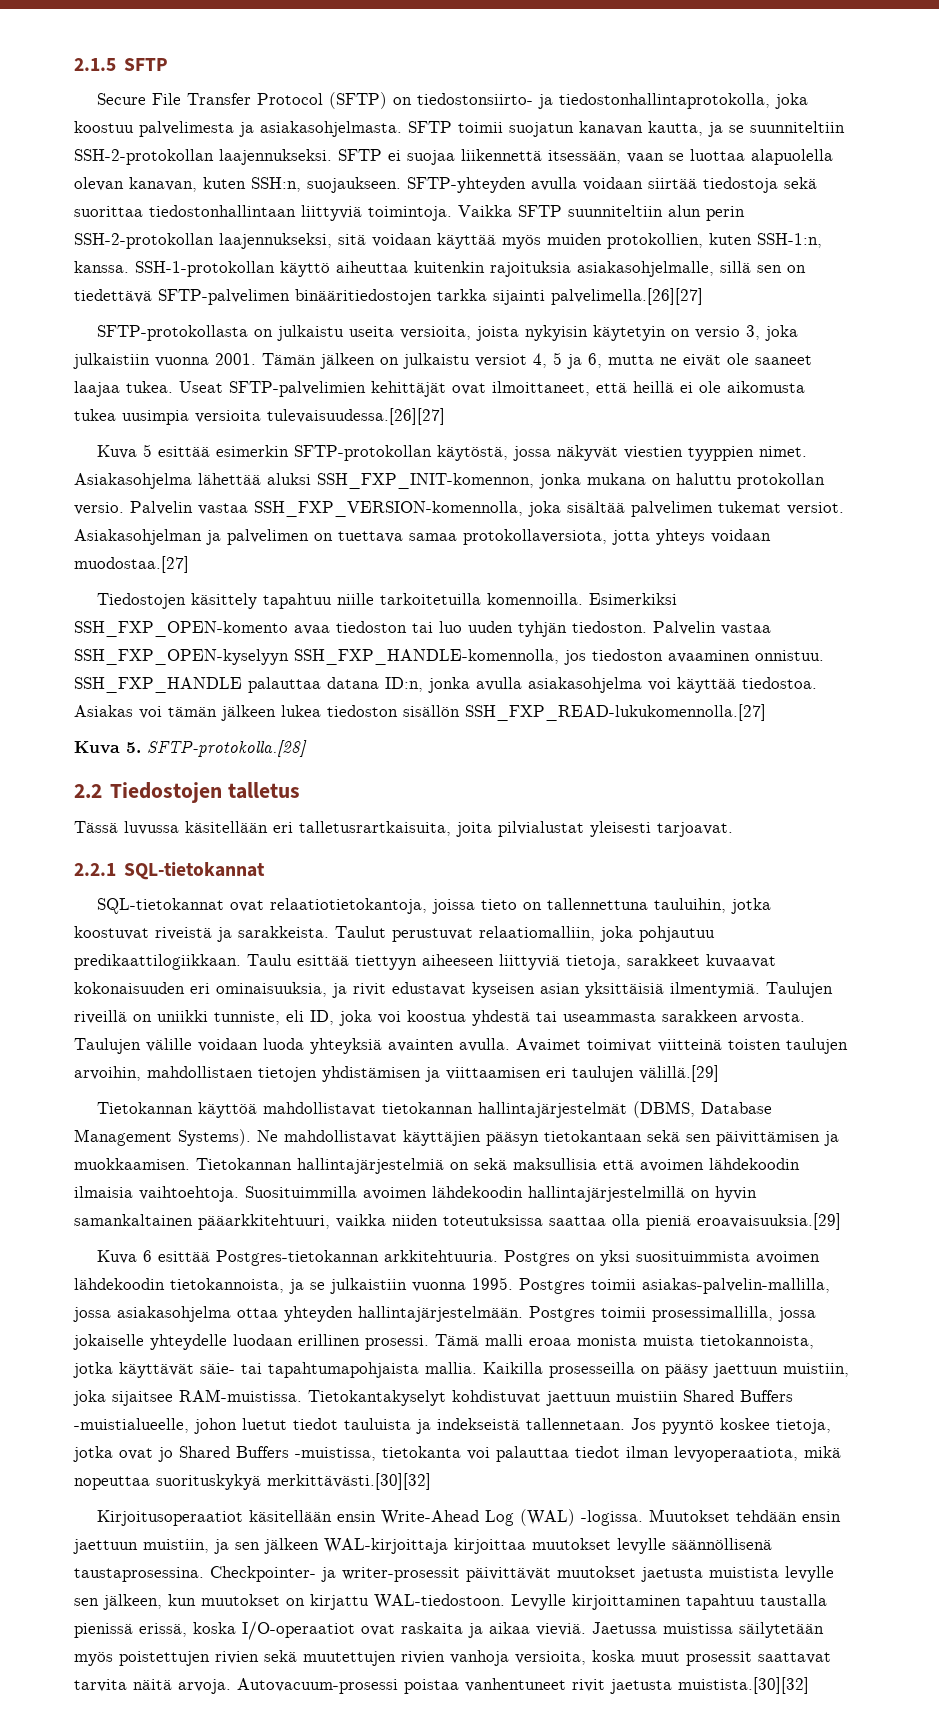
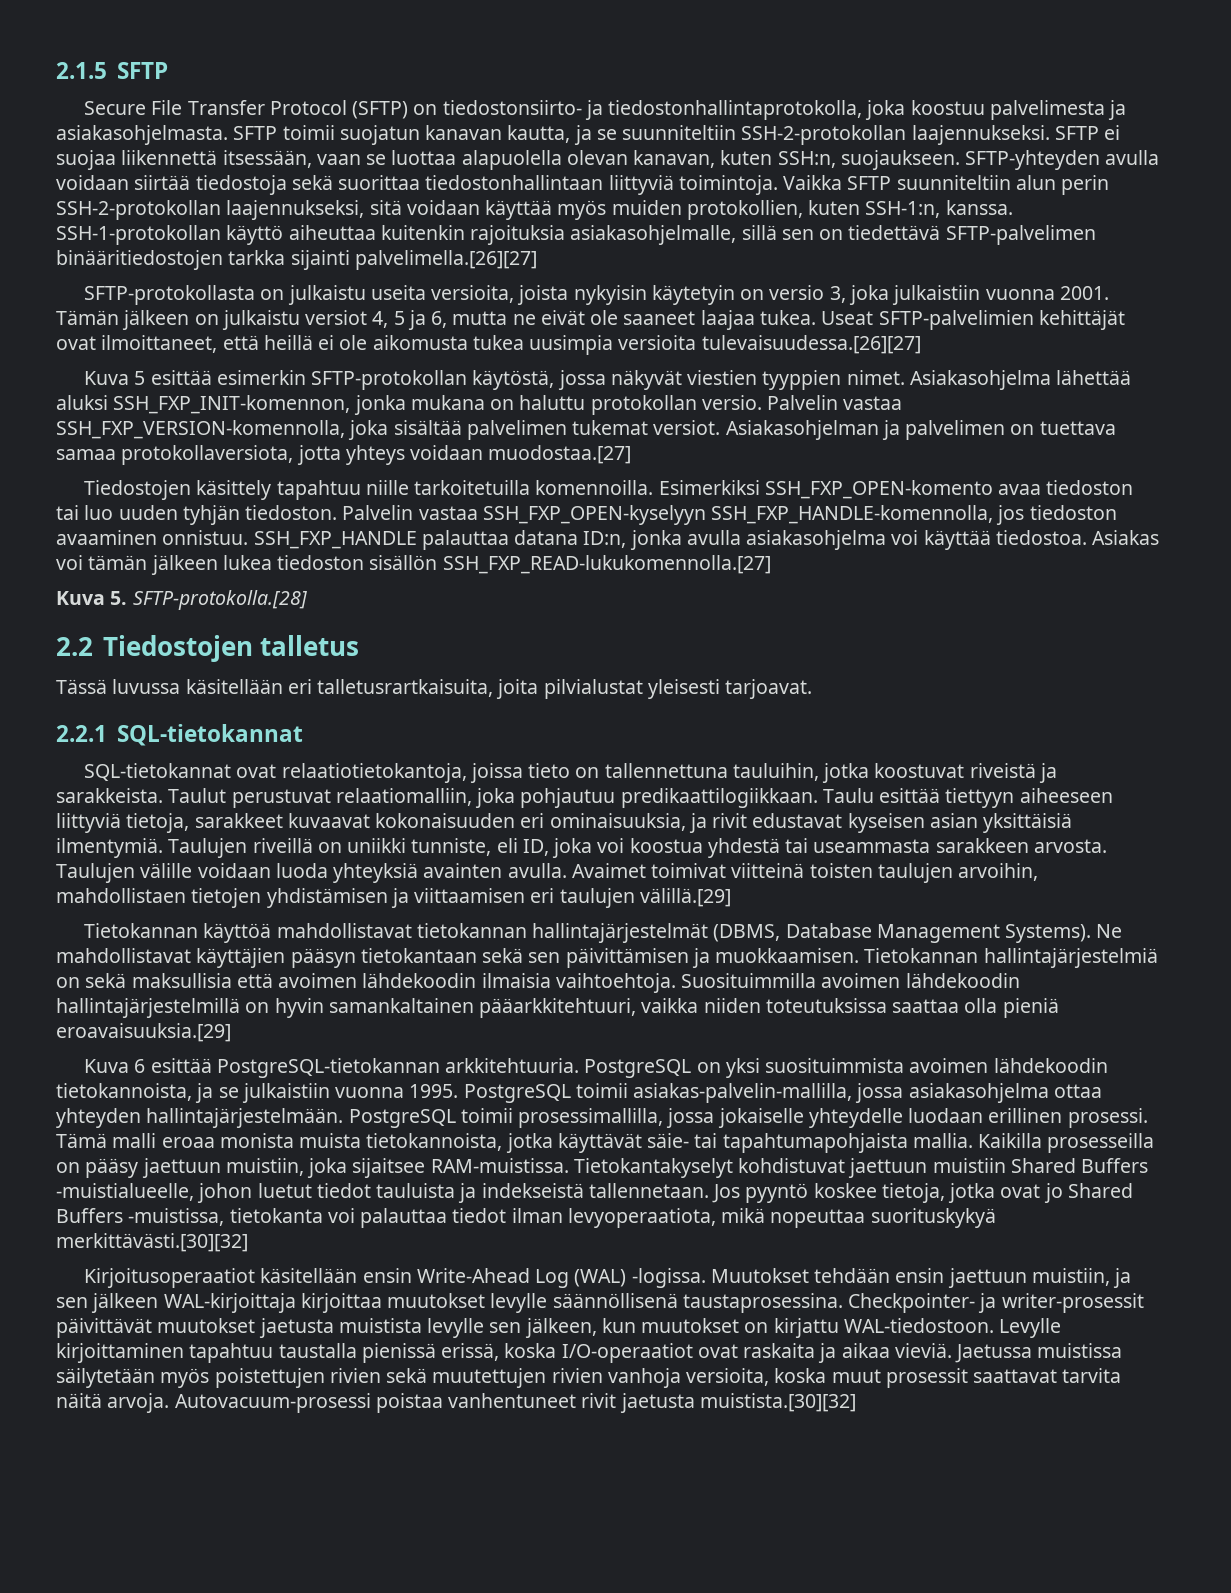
[216,1250,571,1266] Postgres-tietokannan arkkitehtuuria. Postgres -> [216,1058,692,1078] PostgreSQL-tietokannan arkkitehtuuria. PostgreSQL
[519,1278,585,1294] Postgres -> [463,1084,571,1103] PostgreSQL
[529,1306,595,1322] Postgres -> [348,1109,456,1128] PostgreSQL

